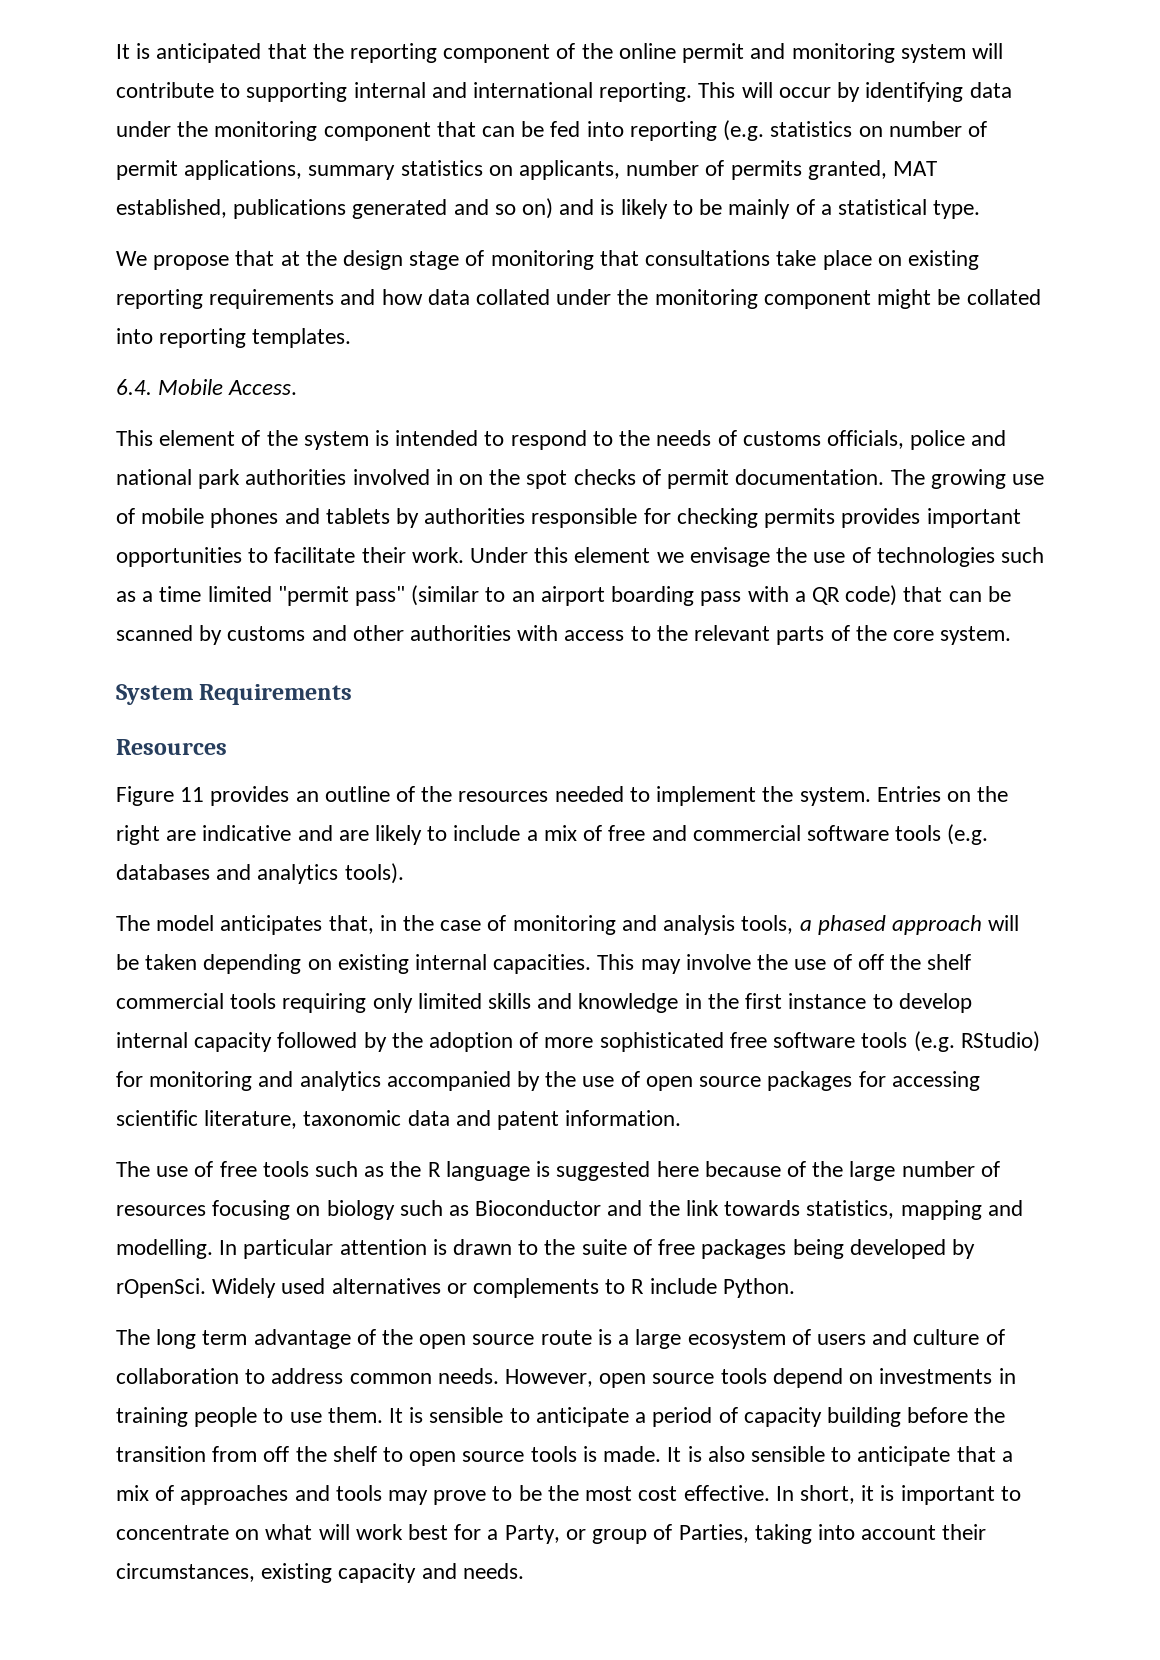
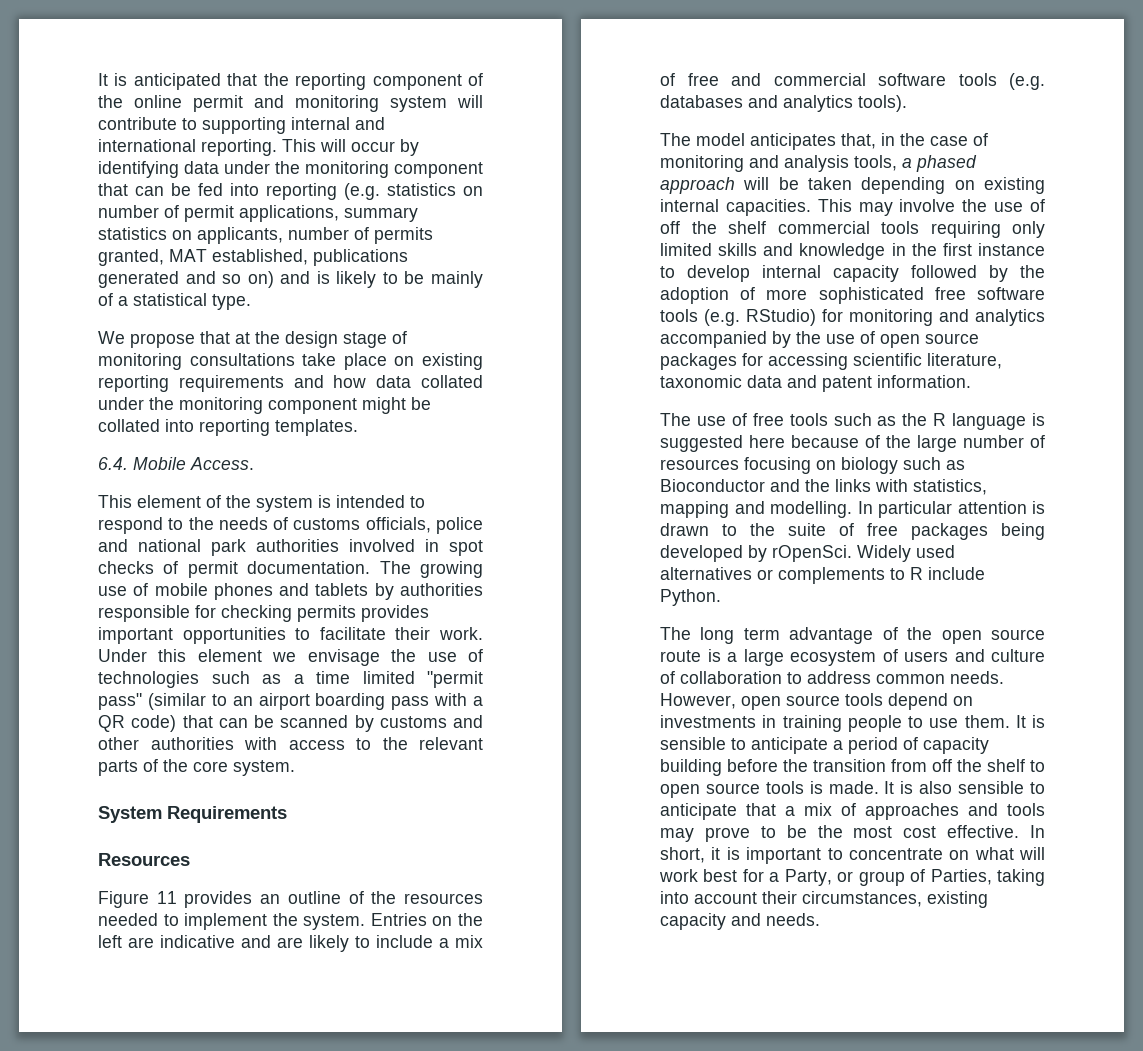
[599,250,639,266] that -> (182, 361) none
[459,469,521,485] on the -> (439, 545) none
[116,825,160,845] right -> [98,935,122,948] left
[685,1200,801,1216] link towards -> [835,479,908,492] links with

